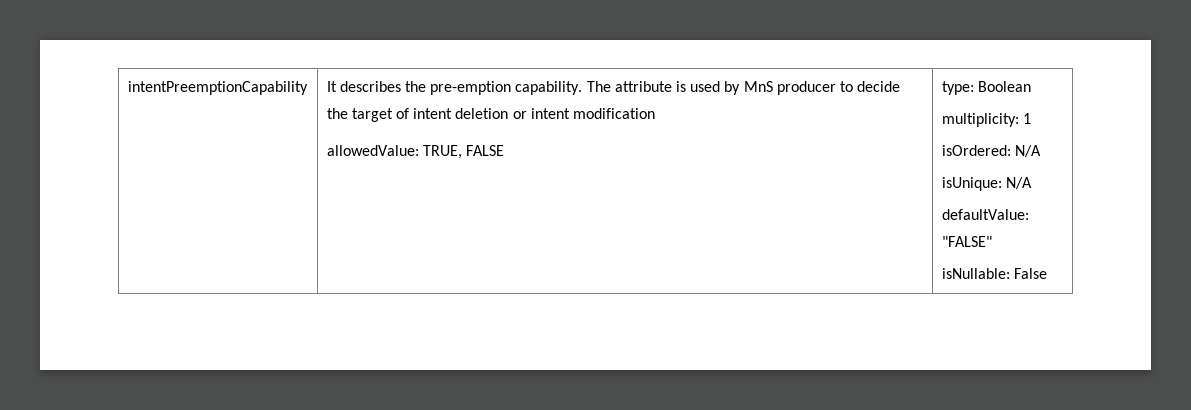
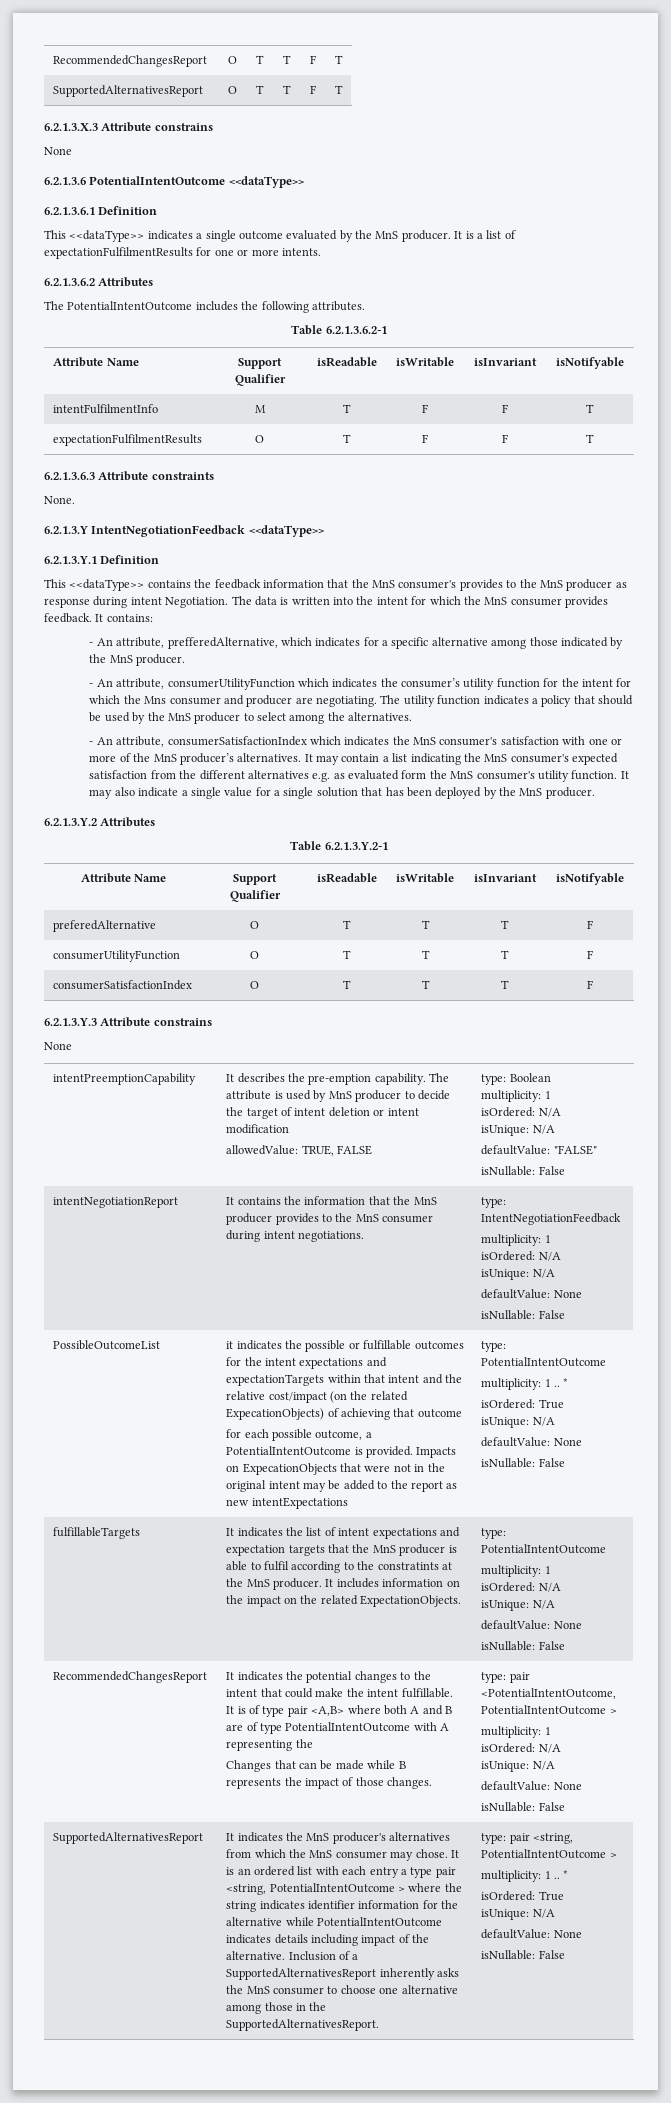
(127, 88) none -> [53,55,208,67] [227,56,237,64] [256,55,264,64] [282,55,291,64] [309,55,316,64] [335,55,343,64] [53,85,204,97] [227,86,237,94] [256,85,264,94] [282,85,291,94] [309,85,316,94] [335,85,343,94] [44,122,213,132] [44,147,72,155] [44,176,304,188] [44,206,158,215] [44,230,516,242] [44,247,321,259] [44,277,154,287] [44,301,365,313] [291,325,387,335] [53,357,139,367] [238,358,282,369] [234,374,286,386] [316,357,377,367] [396,357,454,367] [473,358,537,366] [555,357,624,369] [53,404,159,414] [254,405,266,413] [343,404,351,413] [422,404,428,413] [501,404,508,413] [586,404,594,413] [53,434,203,446] [255,435,264,443] [343,434,351,443] [422,434,428,443] [501,434,508,443] [586,434,594,443] [44,471,214,481] [44,496,75,504] [44,525,324,537] [44,555,160,564] [44,579,627,591] [44,596,608,608] [44,613,153,623] [89,637,624,649] [89,654,186,666] [89,678,632,690] [89,695,634,707] [89,712,413,724] [89,736,622,747] [89,753,619,765] [89,770,629,782] [89,787,595,799] [44,817,156,827] [290,841,388,851] [80,873,167,883] [233,874,277,885] [229,890,281,902] [316,873,377,883] [396,873,454,883] [473,874,537,882] [555,873,624,885] [53,920,157,932] [250,921,259,929] [343,920,351,929] [421,920,430,929] [501,920,509,929] [586,920,593,929] [53,950,181,962] [250,951,259,959] [343,950,351,959] [421,950,430,959] [501,950,509,959] [586,950,593,959] [53,980,193,990] [250,981,259,989] [343,980,351,989] [421,980,430,989] [501,980,509,989] [586,980,593,989] [44,1017,212,1027] [44,1042,72,1050] RecommendedChangesReport | O | T | T | F | T // SupportedAlternativesReport | O | T | T | F | T // 6.2.1.3.X.3 Attribute constrains // None // 6.2.1.3.6 PotentialIntentOutcome <<dataType>> // 6.2.1.3.6.1 Definition // This <<dataType>> indicates a single outcome evaluated by the MnS producer. It is a list of expectationFulfilmentResults for one or more intents. // 6.2.1.3.6.2 Attributes // The PotentialIntentOutcome includes the following attributes. // Table 6.2.1.3.6.2-1 // Attribute Name | Support Qualifier | isReadable | isWritable | isInvariant | isNotifyable // intentFulfilmentInfo | M | T | F | F | T // expectationFulfilmentResults | O | T | F | F | T // 6.2.1.3.6.3 Attribute constraints // None. // 6.2.1.3.Y IntentNegotiationFeedback <<dataType>> // 6.2.1.3.Y.1 Definition // This <<dataType>> contains the feedback information that the MnS consumer's provides to the MnS producer as response during intent Negotiation. The data is written into the intent for which the MnS consumer provides feedback. It contains: // - An attribute, prefferedAlternative, which indicates for a specific alternative among those indicated by the MnS producer. // - An attribute, consumerUtilityFunction which indicates the consumer’s utility function for the intent for which the Mns consumer and producer are negotiating. The utility function indicates a policy that should be used by the MnS producer to select among the alternatives. // - An attribute, consumerSatisfactionIndex which indicates the MnS consumer's satisfaction with one or more of the MnS producer’s alternatives. It may contain a list indicating the MnS consumer's expected satisfaction from the different alternatives e.g. as evaluated form the MnS consumer's utility function. It may also indicate a single value for a single solution that has been deployed by the MnS producer. // 6.2.1.3.Y.2 Attributes // Table 6.2.1.3.Y.2-1 // Attribute Name | Support Qualifier | isReadable | isWritable | isInvariant | isNotifyable // preferedAlternative | O | T | T | T | F // consumerUtilityFunction | O | T | T | T | F // consumerSatisfactionIndex | O | T | T | T | F // 6.2.1.3.Y.3 Attribute constrains // None //
(1047, 273) none -> [53,1197,179,1208] [226,1196,437,1205] [226,1213,434,1225] [226,1230,365,1242] [481,1197,507,1208] [481,1213,622,1225] [481,1234,551,1246] [481,1251,561,1261] [481,1269,555,1280] [481,1289,582,1299] [481,1310,565,1320] [53,1340,161,1350] [226,1340,464,1352] [226,1357,387,1369] [226,1374,463,1386] [226,1391,408,1403] [226,1408,462,1420] [226,1429,372,1441] [226,1446,457,1458] [226,1463,445,1475] [226,1480,458,1492] [226,1497,348,1509] [481,1341,507,1352] [481,1357,607,1367] [481,1378,569,1390] [481,1399,564,1409] [481,1417,555,1428] [481,1437,582,1447] [481,1458,565,1468] [53,1527,141,1539] [226,1527,460,1539] [226,1544,457,1556] [226,1561,452,1573] [226,1578,460,1590] [226,1595,462,1607] [481,1528,507,1539] [481,1544,607,1554] [481,1565,551,1577] [481,1582,561,1592] [481,1600,555,1611] [481,1620,582,1630] [481,1641,565,1651] [53,1671,208,1683] [226,1671,431,1683] [226,1688,453,1698] [226,1705,453,1717] [226,1722,450,1734] [226,1739,313,1751] [226,1760,406,1772] [226,1777,433,1789] [481,1672,530,1683] [481,1688,617,1699] [481,1705,617,1715] [481,1726,551,1738] [481,1743,561,1753] [481,1761,555,1772] [481,1781,582,1791] [481,1802,565,1812] [53,1832,204,1844] [226,1832,451,1844] [226,1849,459,1861] [226,1866,456,1878] [226,1883,462,1895] [226,1900,459,1912] [226,1917,443,1927] [226,1934,430,1946] [226,1951,359,1961] [226,1968,460,1980] [226,1985,458,1995] [226,2002,327,2014] [226,2019,380,2031] [481,1833,574,1844] [481,1849,617,1859] [481,1870,569,1882] [481,1891,564,1901] [481,1909,555,1920] [481,1929,582,1939] [481,1950,565,1960] // intentNegotiationReport | It contains the information that the MnS producer provides to the MnS consumer during intent negotiations. | type: IntentNegotiationFeedback // multiplicity: 1 // isOrdered: N/A // isUnique: N/A // defaultValue: None // isNullable: False // PossibleOutcomeList | it indicates the possible or fulfillable outcomes for the intent expectations and expectationTargets within that intent and the relative cost/impact (on the related ExpecationObjects) of achieving that outcome // for each possible outcome, a PotentialIntentOutcome is provided. Impacts on ExpecationObjects that were not in the original intent may be added to the report as new intentExpectations | type: PotentialIntentOutcome // multiplicity: 1 .. * // isOrdered: True // isUnique: N/A // defaultValue: None // isNullable: False // fulfillableTargets | It indicates the list of intent expectations and expectation targets that the MnS producer is able to fulfil according to the constratints at the MnS producer. It includes information on the impact on the related ExpectationObjects. | type: PotentialIntentOutcome // multiplicity: 1 // isOrdered: N/A // isUnique: N/A // defaultValue: None // isNullable: False // RecommendedChangesReport | It indicates the potential changes to the intent that could make the intent fulfillable. It is of type pair <A,B> where both A and B are of type PotentialIntentOutcome with A representing the // Changes that can be made while B represents the impact of those changes. | type: pair <PotentialIntentOutcome, PotentialIntentOutcome > // multiplicity: 1 // isOrdered: N/A // isUnique: N/A // defaultValue: None // isNullable: False // SupportedAlternativesReport | It indicates the MnS producer's alternatives from which the MnS consumer may chose. It is an ordered list with each entry a type pair <string, PotentialIntentOutcome > where the string indicates identifier information for the alternative while PotentialIntentOutcome indicates details including impact of the alternative. Inclusion of a SupportedAlternativesReport inherently asks the MnS consumer to choose one alternative among those in the SupportedAlternativesReport. | type: pair <string, PotentialIntentOutcome > // multiplicity: 1 .. * // isOrdered: True // isUnique: N/A // defaultValue: None // isNullable: False

